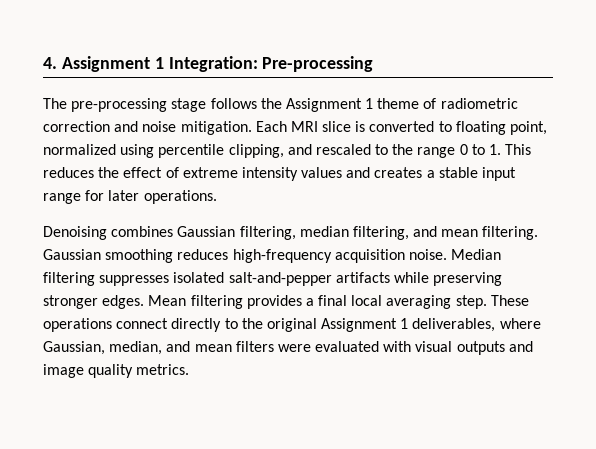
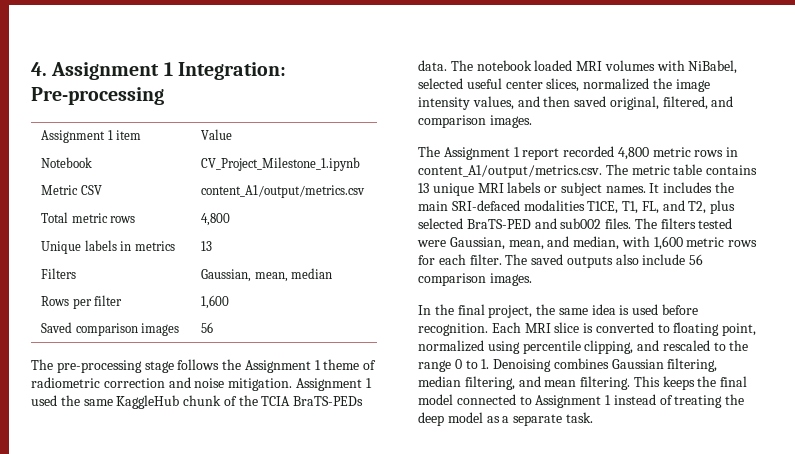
(374, 64) none -> [41,130,142,143] [201,129,233,140] [41,157,93,168] [201,157,361,171] [41,185,102,195] [201,185,366,198] [41,212,136,223] [201,213,231,226] [41,240,175,254] [201,241,213,251] [41,268,77,279] [201,268,333,282] [41,295,123,309] [201,295,230,309] [41,322,180,336] [201,322,214,333] // Assignment 1 item | Value // Notebook | CV_Project_Milestone_1.ipynb // Metric CSV | content_A1/output/metrics.csv // Total metric rows | 4,800 // Unique labels in metrics | 13 // Filters | Gaussian, mean, median // Rows per filter | 1,600 // Saved comparison images | 56
(252, 128) none -> [295,378,372,391] [31,395,364,409] [418,60,738,74] [418,78,710,92] [418,96,734,110] [418,115,532,128] [418,146,739,160] [418,164,758,178] [418,182,735,196] [418,200,736,214] [418,218,733,229] [417,236,758,250] [418,254,704,268] [418,273,532,286] [418,304,699,318] [418,323,488,336] Assignment 1 used the same KaggleHub chunk of the TCIA BraTS-PEDs data. The notebook loaded MRI volumes with NiBabel, selected useful center slices, normalized the image intensity values, and then saved original, filtered, and comparison images. // The Assignment 1 report recorded 4,800 metric rows in content_A1/output/metrics.csv. The metric table contains 13 unique MRI labels or subject names. It includes the main SRI-defaced modalities T1CE, T1, FL, and T2, plus selected BraTS-PED and sub002 files. The filters tested were Gaussian, mean, and median, with 1,600 metric rows for each filter. The saved outputs also include 56 comparison images. // In the final project, the same idea is used before recognition.
[505,144,532,155] [43,167,517,181] [43,190,217,204] This reduces the effect of extreme intensity values and creates a stable input range for later operations. // -> (490, 364) none
[43,249,502,263] [43,272,503,286] [43,295,529,309] [43,318,541,332] [43,341,533,355] [43,364,190,378] Gaussian smoothing reduces high-frequency acquisition noise. Median filtering suppresses isolated salt-and-pepper artifacts while preserving stronger edges. Mean filtering provides a final local averaging step. These operations connect directly to the original Assignment 1 deliverables, where Gaussian, median, and mean filters were evaluated with visual outputs and image quality metrics. -> [633,376,748,390] [418,394,745,408] [418,412,593,426] This keeps the final model connected to Assignment 1 instead of treating the deep model as a separate task.

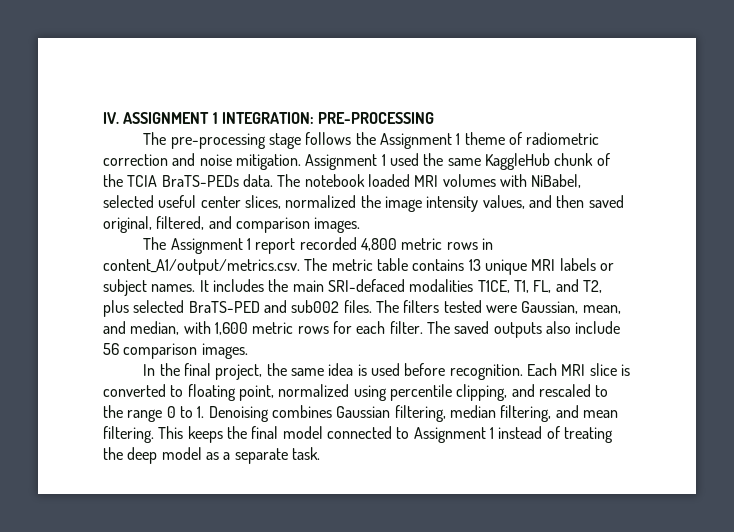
[31,62,286,80] [31,87,164,105] [41,130,142,143] [201,129,233,140] [41,157,93,168] [201,157,361,171] [41,185,102,195] [201,185,366,198] [41,212,136,223] [201,213,231,226] [41,240,175,254] [201,241,213,251] [41,268,77,279] [201,268,333,282] [41,295,123,309] [201,295,230,309] [41,322,180,336] [201,322,214,333] 4. Assignment 1 Integration: Pre-processing // Assignment 1 item | Value // Notebook | CV_Project_Milestone_1.ipynb // Metric CSV | content_A1/output/metrics.csv // Total metric rows | 4,800 // Unique labels in metrics | 13 // Filters | Gaussian, mean, median // Rows per filter | 1,600 // Saved comparison images | 56 -> [103,112,435,124] IV. ASSIGNMENT 1 INTEGRATION: PRE-PROCESSING

